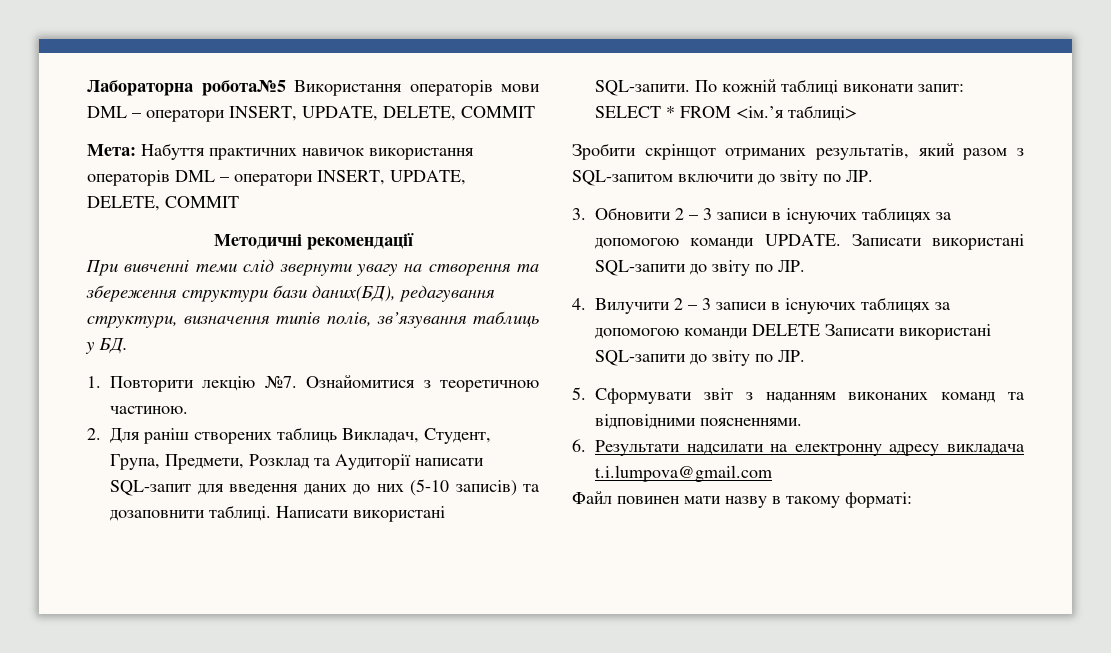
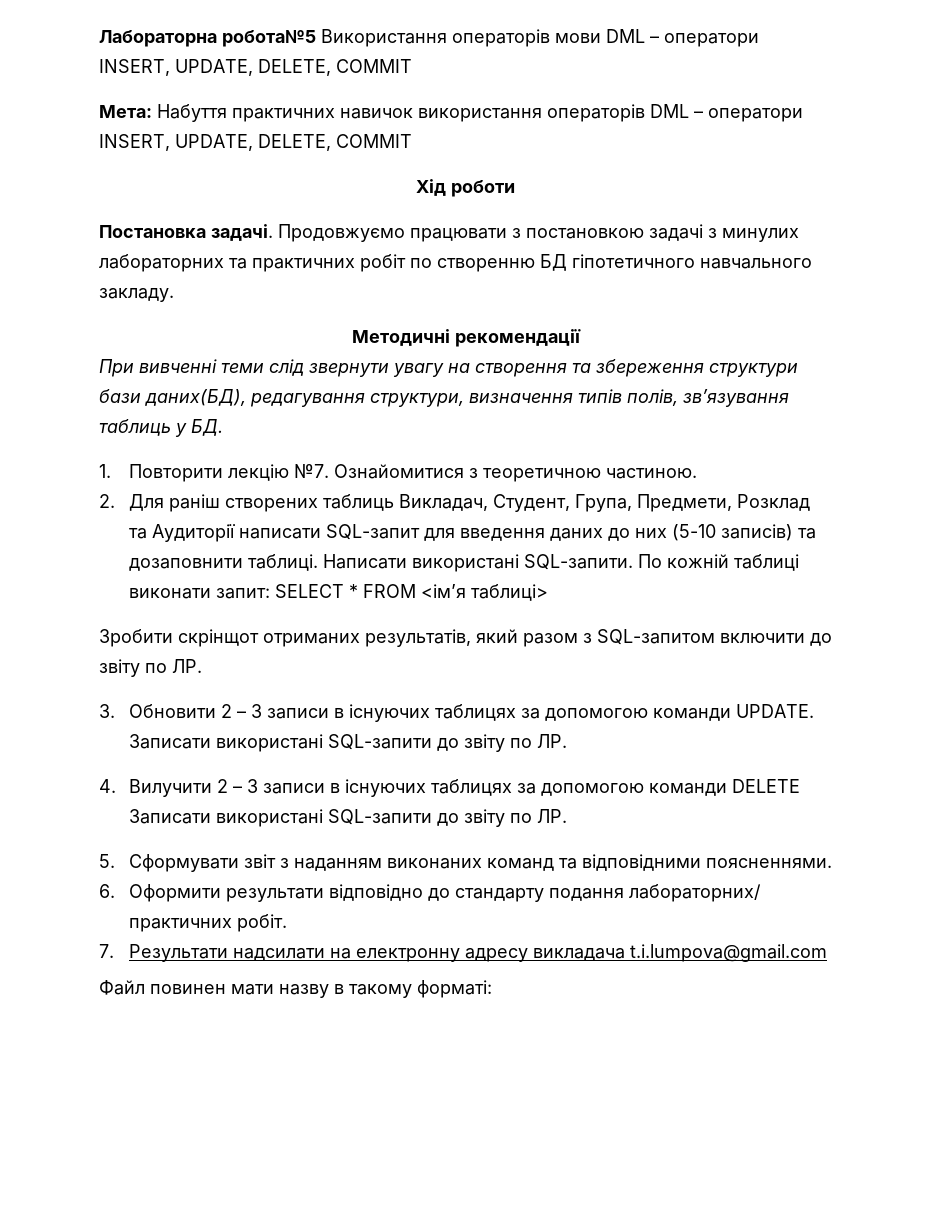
(239, 202) none -> [416,179,515,197] [99,224,799,242] [99,254,812,272] [99,288,174,302] // Хід роботи // Постановка задачі. Продовжуємо працювати з постановкою задачі з минулих лабораторних та практичних робіт по створенню БД гіпотетичного навчального закладу.
[736,106,784,119] <ім.’я -> [420,584,466,598] <ім’я
(586, 445) none -> [128,884,761,902] [128,914,287,932] [99,944,114,958] Оформити результати відповідно до стандарту подання лабораторних/ практичних робіт. // 7.

